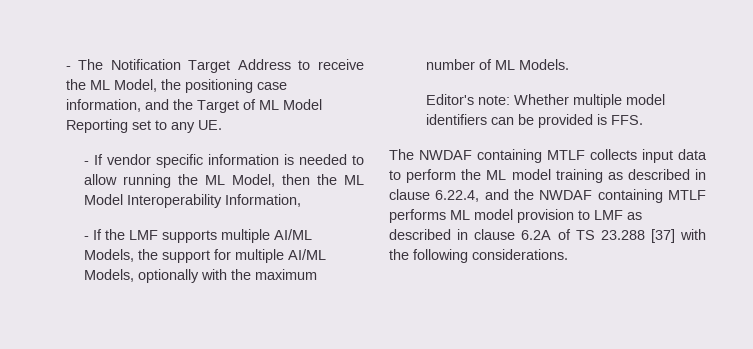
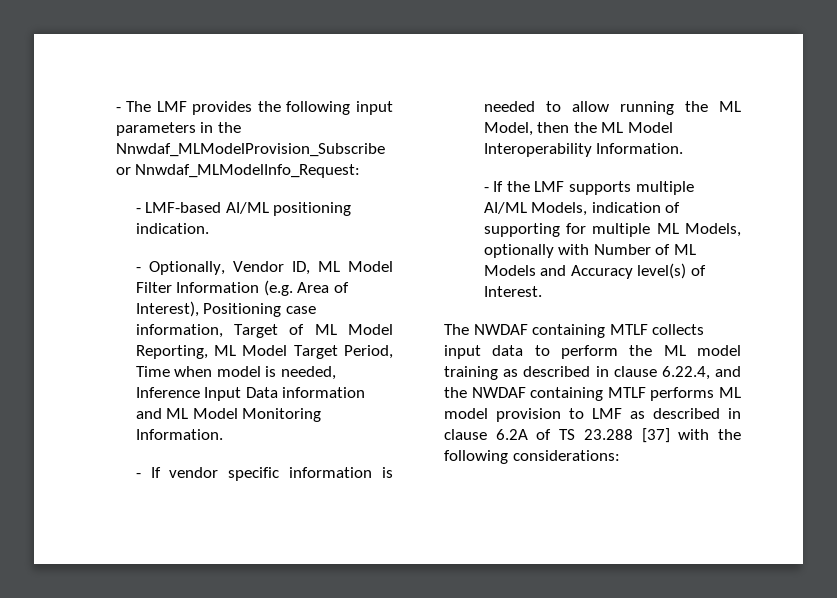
[110,59,365,73] [65,79,287,93] [65,99,322,113] [65,119,222,133] Notification Target Address to receive the ML Model, the positioning case information, and the Target of ML Model Reporting set to any UE. -> [156,101,393,115] [115,122,242,136] [115,143,385,157] [115,164,361,178] [135,202,352,216] [135,223,209,234] [135,261,393,275] [135,280,350,296] [135,301,316,317] [135,324,393,338] [135,345,393,359] [135,366,337,380] [135,387,366,401] [135,408,322,422] [135,429,223,440] LMF provides the following input parameters in the Nnwdaf_MLModelProvision_Subscribe or Nnwdaf_MLModelInfo_Request: // - LMF-based AI/ML positioning indication. // - Optionally, Vendor ID, ML Model Filter Information (e.g. Area of Interest), Positioning case information, Target of ML Model Reporting, ML Model Target Period, Time when model is needed, Inference Input Data information and ML Model Monitoring Information.
[225,194,302,207] Information, -> [596,143,684,154] Information.
[138,249,211,263] the support -> [591,202,681,213] [483,223,560,237] indication of supporting
[288,249,327,260] AI/ML -> [656,223,679,234] ML
[231,269,318,280] [426,59,570,70] [426,94,666,108] [426,114,644,128] the maximum number of ML Models. // Editor's note: Whether multiple model identifiers can be provided is FFS. -> [593,244,697,255] [483,263,707,279] [483,286,542,297] Number of ML Models and Accuracy level(s) of Interest.
[472,249,568,260] considerations. -> [512,450,620,461] considerations:

